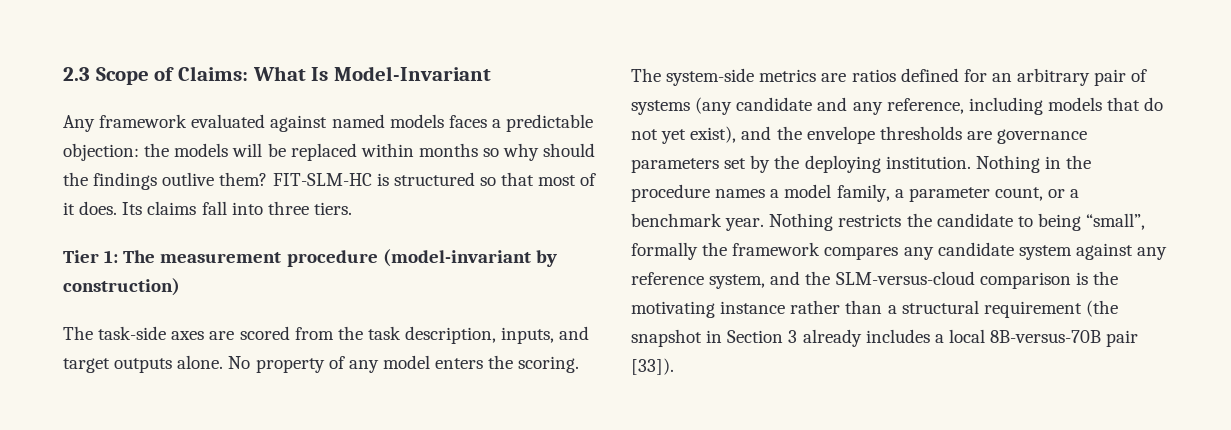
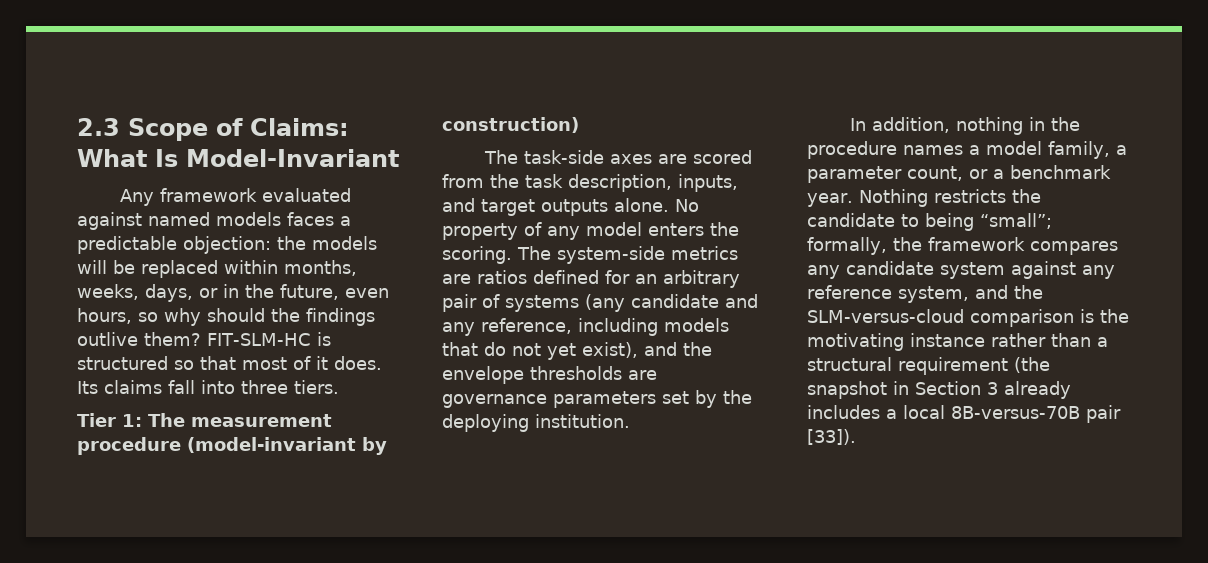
[418,143,478,157] months -> [284,260,357,276] [77,284,389,302] [77,308,132,324] months, weeks, days, or in the future, even hours,
[975,155,1040,173] Nothing -> [850,117,1024,135] // In addition, nothing
[1086,213,1146,230] [631,242,698,260] “small”, formally -> [980,213,1052,229] [807,237,887,255] “small”; formally,

